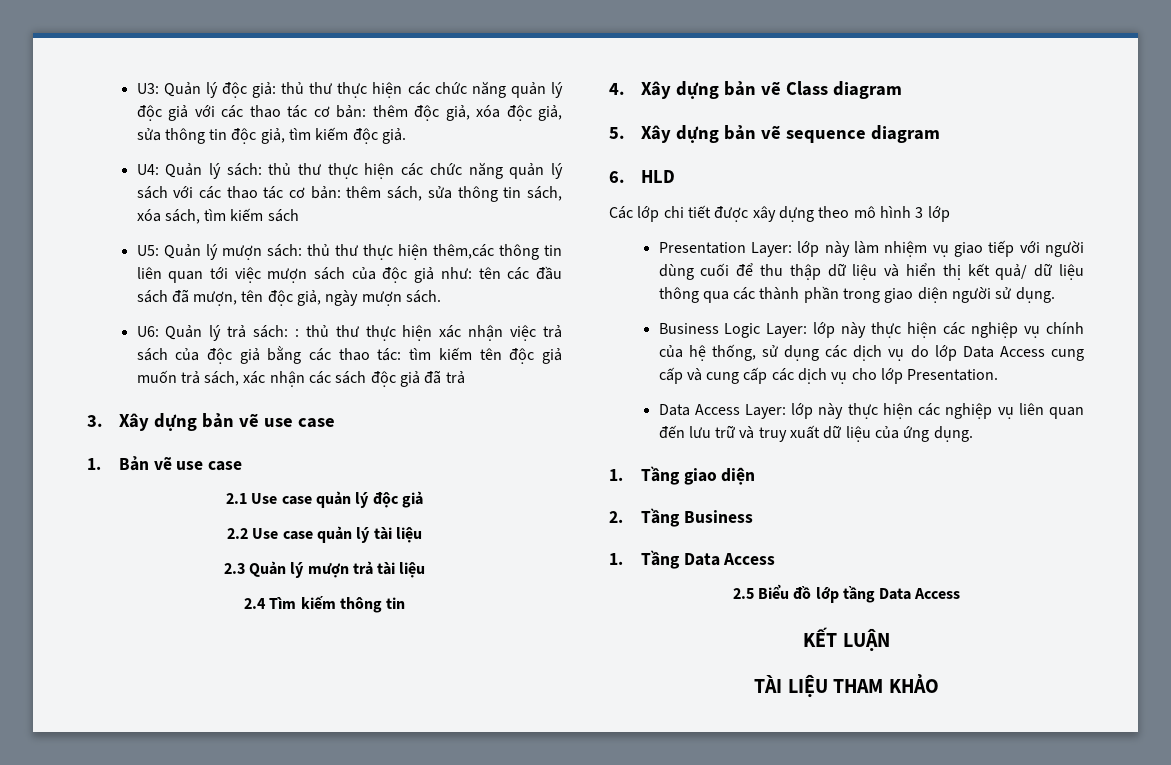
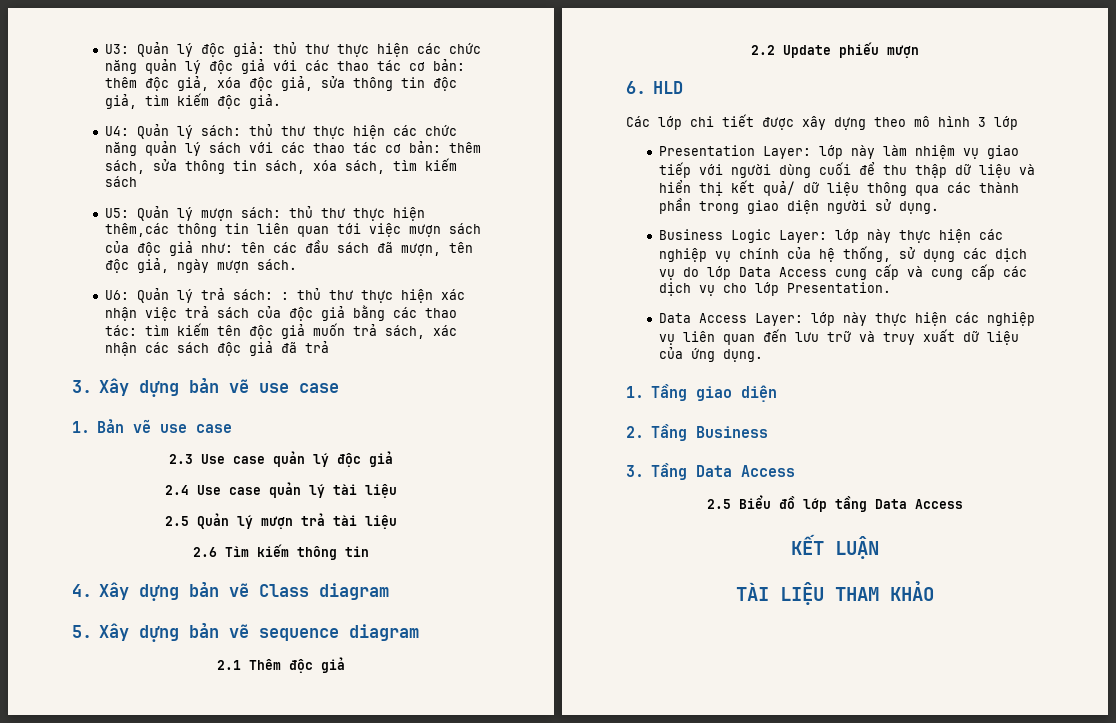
[226,493,248,504] 2.1 -> [169,454,193,464] 2.3
[227,528,249,539] 2.2 -> [165,485,189,495] 2.4
[223,563,245,574] 2.3 -> [165,516,189,526] 2.5
[243,598,266,609] 2.4 -> [193,547,217,557] 2.6
(940, 134) none -> [217,657,345,673] [751,42,919,58] // 2.1 Thêm độc giả // 2.2 Update phiếu mượn
[609,553,623,565] 1. -> [626,465,644,477] 3.

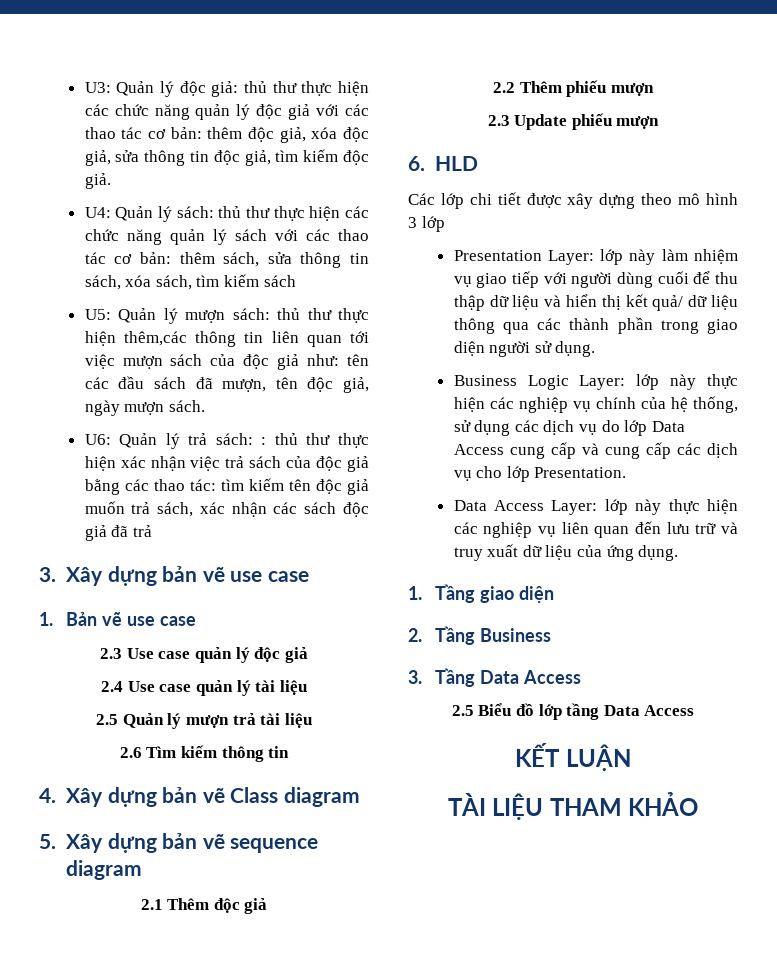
(775, 50) none -> [519,80,654,97] [487,115,510,126] Thêm phiếu mượn // 2.3

